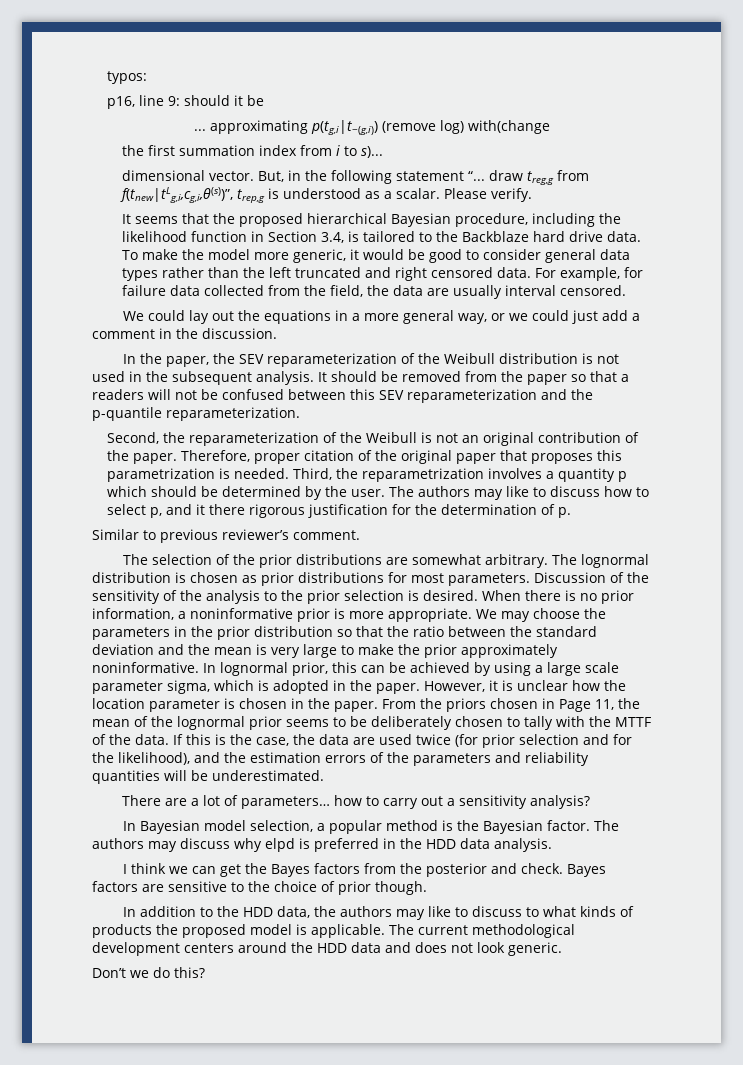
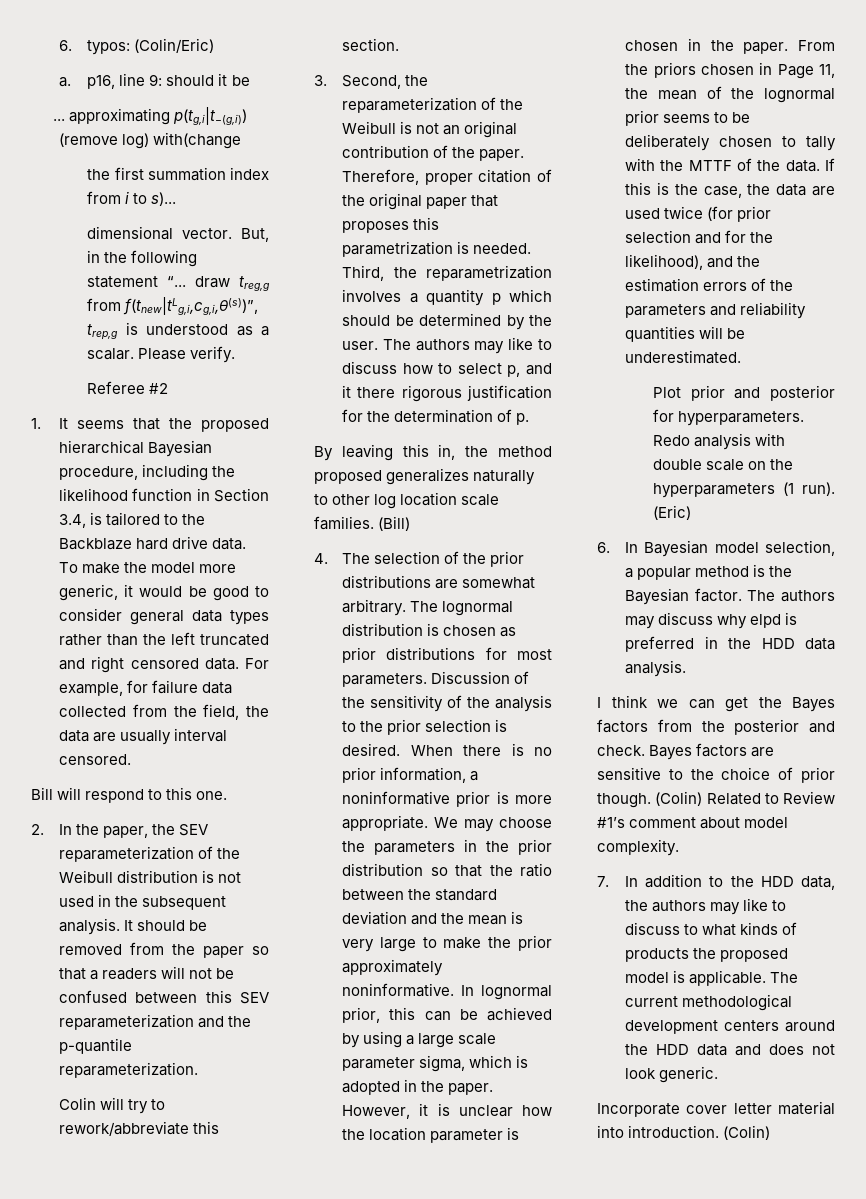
(107, 77) none -> [59,40,73,51] 6.
(148, 77) // -> [134,38,215,53] [59,77,72,87] (Colin/Eric) // a.
(533, 195) none -> [87,381,169,394] [31,418,41,429] Referee #2 // 1.
[122,310,640,324] [92,328,277,339] We could lay out the equations in a more general way, or we could just add a comment in the discussion. // -> [31,787,228,803] [31,824,44,835] Bill will respond to this one. // 2.
(300, 414) none -> [59,1097,166,1114] [59,1121,220,1136] [342,38,400,51] [314,75,327,86] Colin will try to rework/abbreviate this section. // 3.
[92,529,360,543] Similar to previous reviewer’s comment. // -> [314,444,552,461] [314,468,536,485] [314,492,500,509] [314,516,411,531] [314,553,328,564] By leaving this in, the method proposed generalizes naturally to other log location scale families. (Bill) // 4.
[122,795,591,809] There are a lot of parameters… how to carry out a sensitivity analysis? // -> [653,385,835,401] [653,409,805,426] [653,433,786,450] [653,459,794,471] [653,482,835,498] [653,505,692,520] [597,542,610,553] Plot prior and posterior for hyperparameters. Redo analysis with double scale on the hyperparameters (1 run). (Eric) // 6.
(427, 888) // -> [655,791,835,806] [597,817,789,829] [597,839,679,856] [597,876,609,887] (Colin) Related to Review #1’s comment about model complexity. // 7.
[92,967,205,978] Don’t we do this? -> [597,1101,835,1117] [597,1125,771,1140] Incorporate cover letter material into introduction. (Colin)

